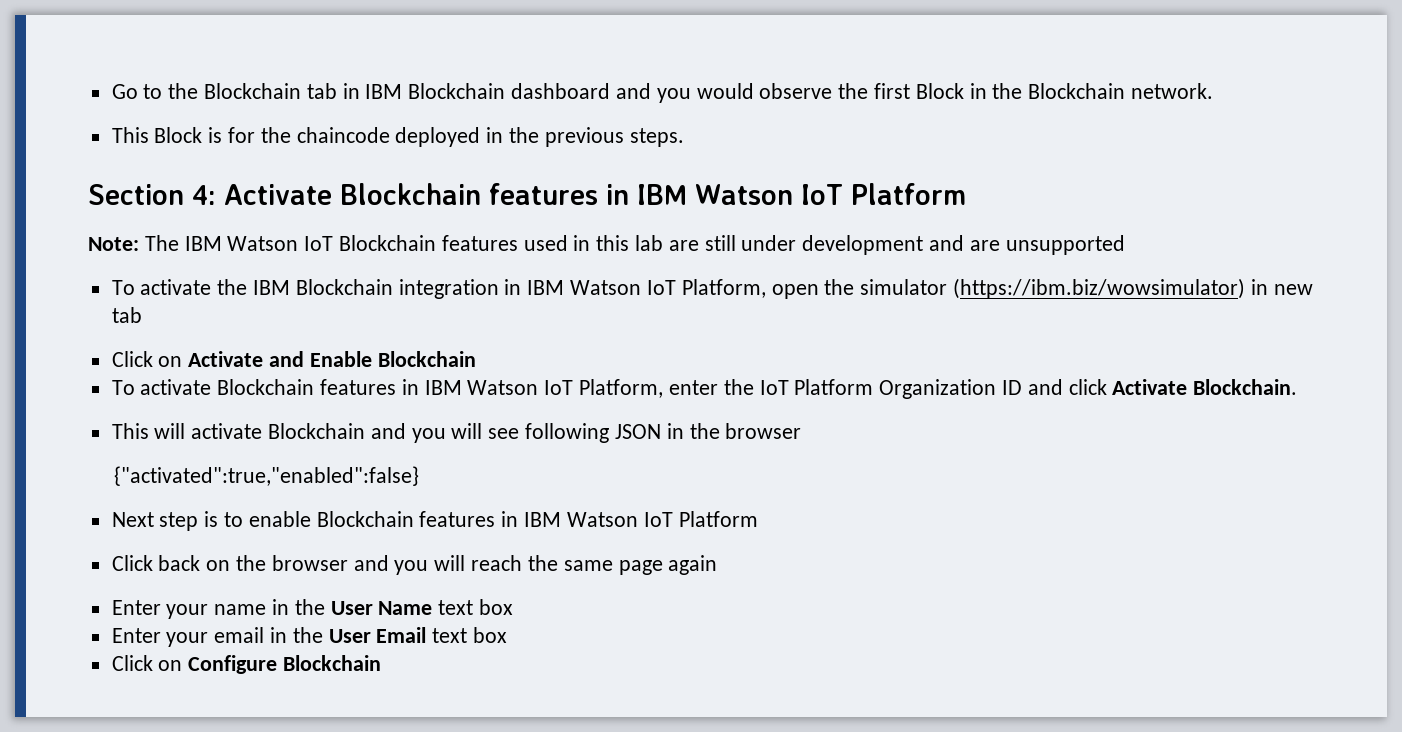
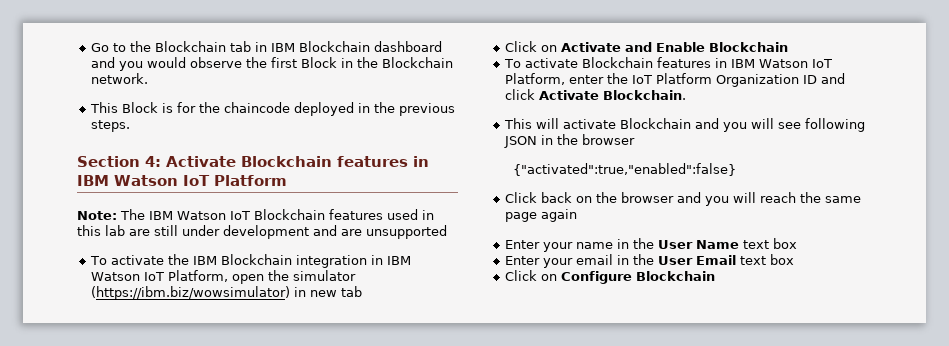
[111,511,758,531] // Next step is to enable Blockchain features in IBM Watson IoT Platform -> (736, 169) none

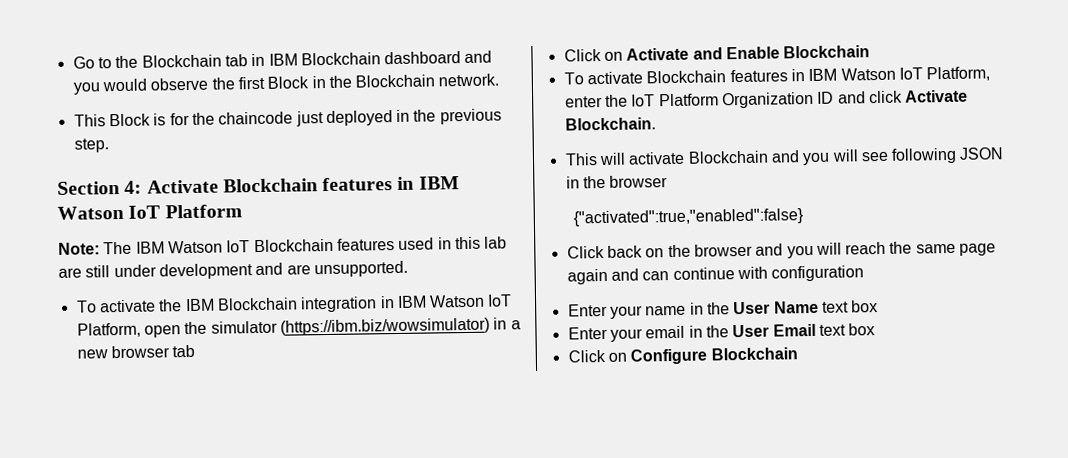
(290, 107) none -> [295,111,324,127] just
[90,120,130,132] steps. -> [73,138,109,153] step.
[366,225,447,239] unsupported -> [313,260,408,278] unsupported.
[309,290,337,297] new -> [510,320,521,330] [76,345,170,359] a new browser
(577, 215) none -> [610,265,865,282] and can continue with configuration

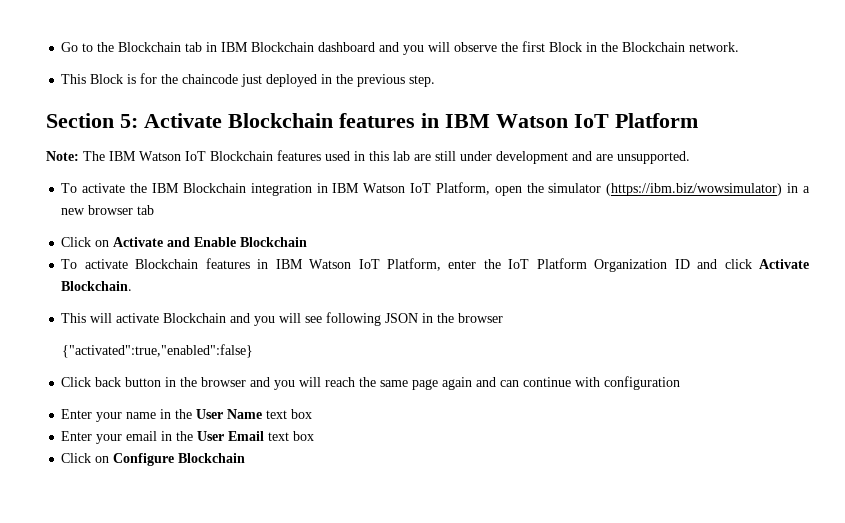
[101,78,147,92] would -> [428,42,451,52] will
[124,180,143,194] 4: -> [120,114,138,128] 5:
[645,248,665,258] on -> [125,377,177,387] button in

